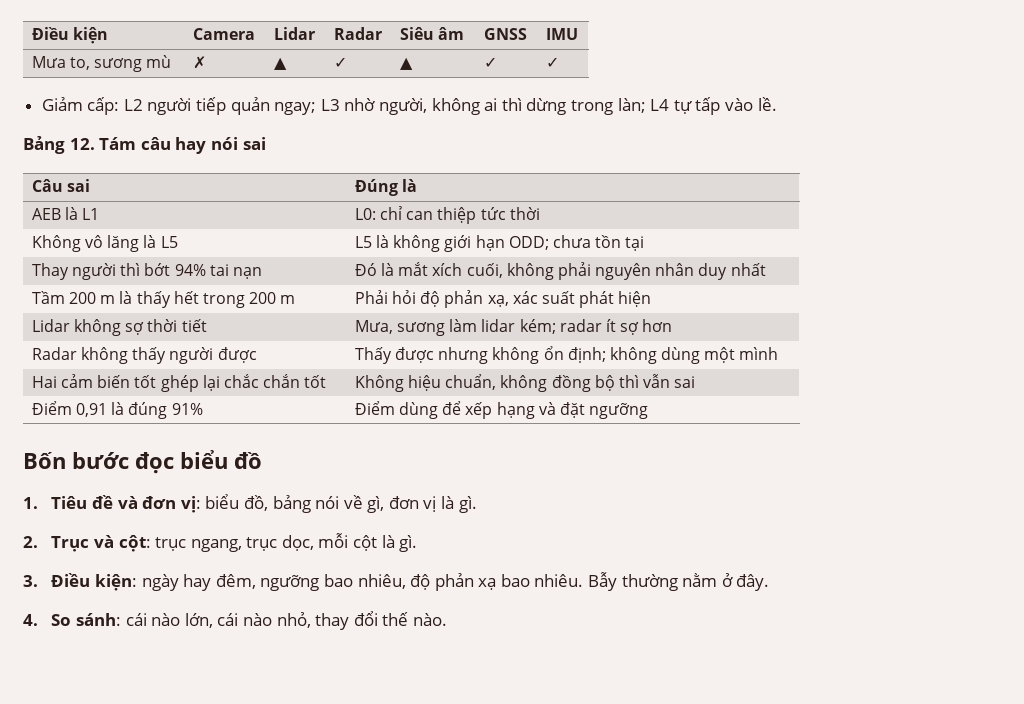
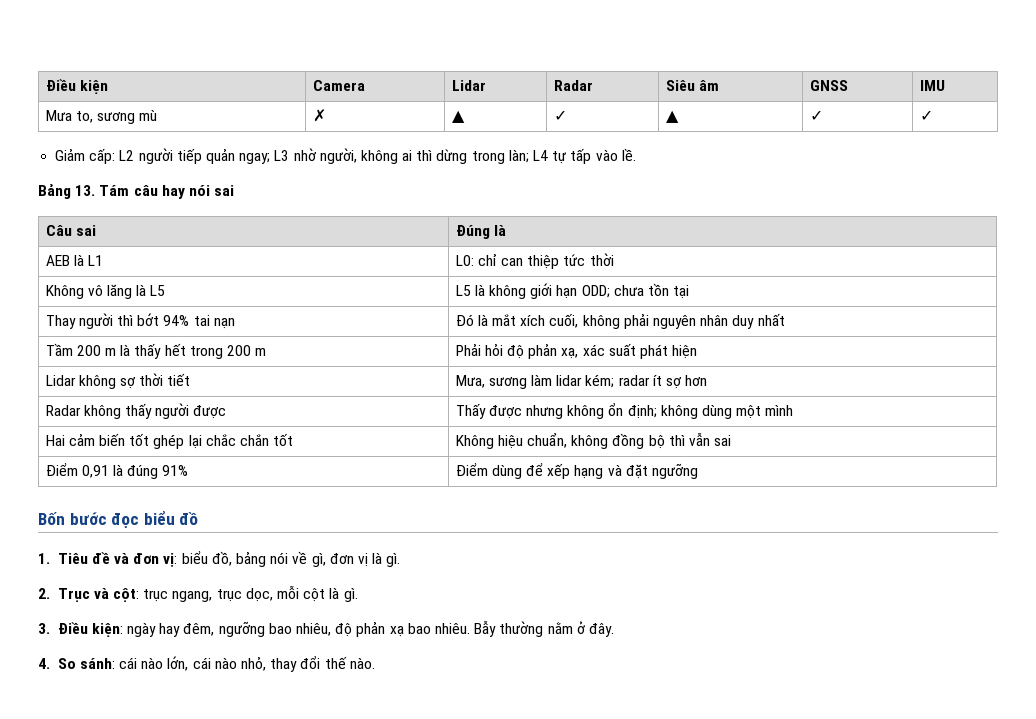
[69,138,95,150] 12. -> [75,185,96,196] 13.

